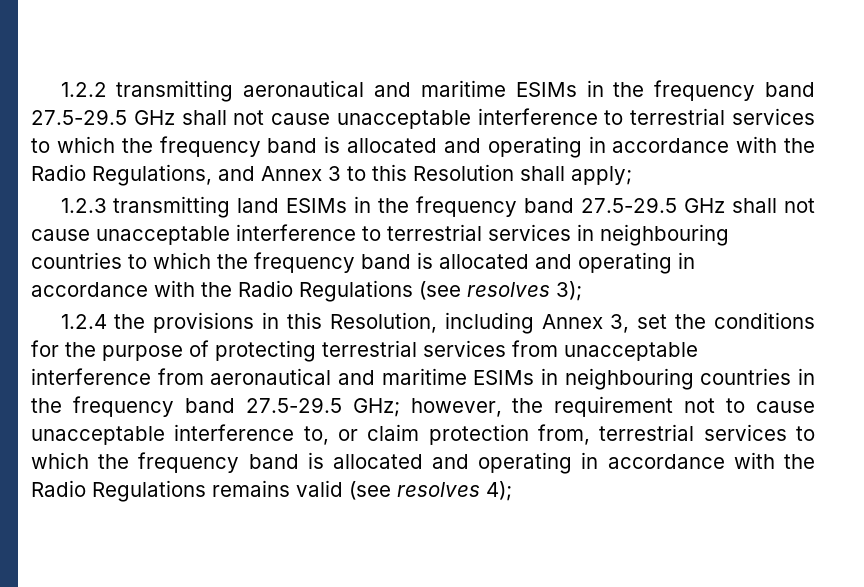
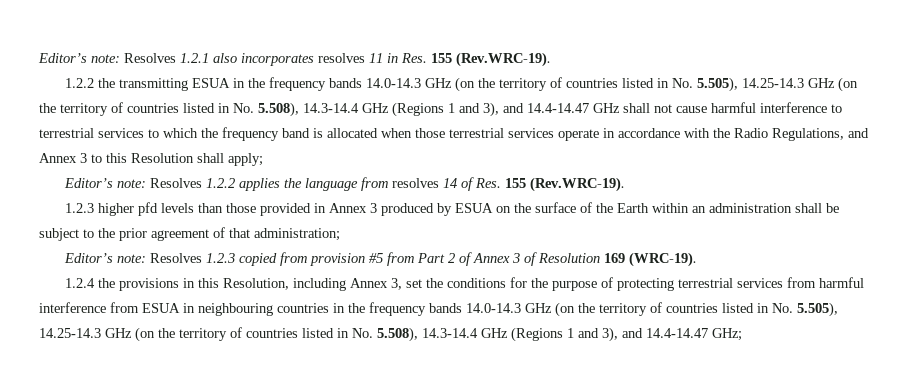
[60,80,815,102] [31,109,471,129] 1.2.2 transmitting aeronautical and maritime ESIMs in the frequency band 27.5-29.5 GHz shall not cause unacceptable -> [38,52,551,67] [64,77,858,92] [39,102,756,117] Editor’s note: Resolves 1.2.1 also incorporates resolves 11 in Res. 155 (Rev.WRC-19). // 1.2.2 the transmitting ESUA in the frequency bands 14.0-14.3 GHz (on the territory of countries listed in No. 5.505), 14.25-14.3 GHz (on the territory of countries listed in No. 5.508), 14.3-14.4 GHz (Regions 1 and 3), and 14.4-14.47 GHz shall not cause harmful
[443,136,582,158] and operating -> [381,128,599,141] when those terrestrial services operate
[60,196,815,218] [31,224,729,246] [31,252,695,274] [31,280,582,302] 1.2.3 transmitting land ESIMs in the frequency band 27.5-29.5 GHz shall not cause unacceptable interference to terrestrial services in neighbouring countries to which the frequency band is allocated and operating in accordance with the Radio Regulations (see resolves 3); -> [63,177,625,192] [64,202,839,216] [39,227,340,241] [63,252,697,267] Editor’s note: Resolves 1.2.2 applies the language from resolves 14 of Res. 155 (Rev.WRC-19). // 1.2.3 higher pfd levels than those provided in Annex 3 produced by ESUA on the surface of the Earth within an administration shall be subject to the prior agreement of that administration; // Editor’s note: Resolves 1.2.3 copied from provision #5 from Part 2 of Annex 3 of Resolution 169 (WRC-19).
[564,342,698,361] unacceptable -> [818,277,864,288] harmful
[210,368,535,385] aeronautical and maritime ESIMs -> [142,303,180,313] ESUA
[184,396,815,417] [31,424,816,445] [31,452,815,474] [31,480,512,502] band 27.5-29.5 GHz; however, the requirement not to cause unacceptable interference to, or claim protection from, terrestrial services to which the frequency band is allocated and operating in accordance with the Radio Regulations remains valid (see resolves 4); -> [429,302,838,317] [39,327,742,342] bands 14.0-14.3 GHz (on the territory of countries listed in No. 5.505), 14.25-14.3 GHz (on the territory of countries listed in No. 5.508), 14.3-14.4 GHz (Regions 1 and 3), and 14.4-14.47 GHz;

